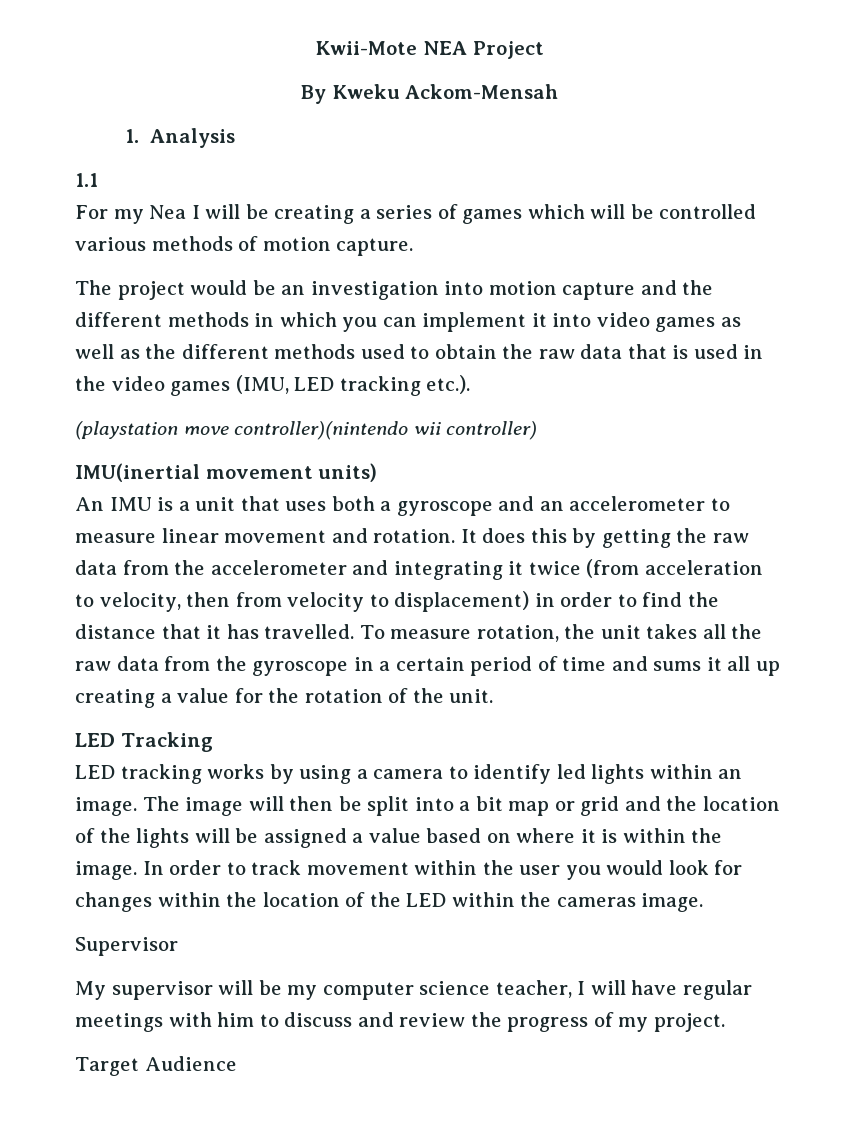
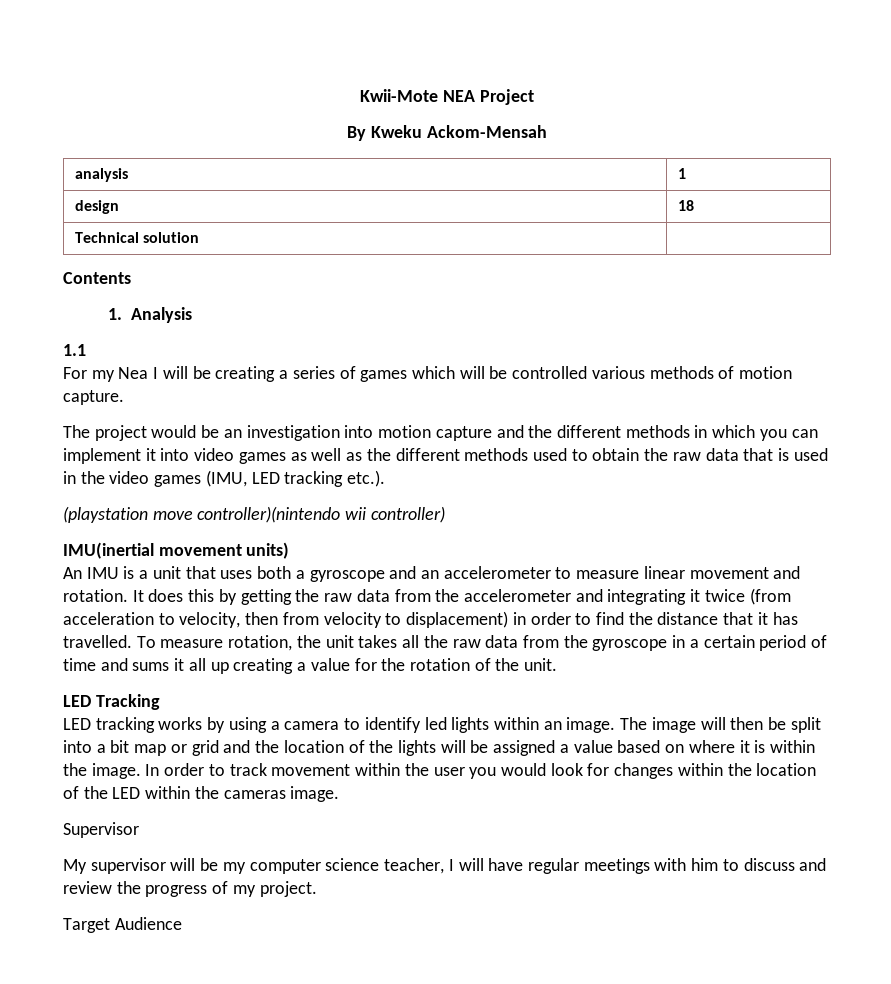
(559, 91) none -> [74,168,128,182] [677,168,686,179] [74,200,119,214] [677,200,694,211] [74,232,200,243] [63,272,131,284] // analysis | 1 // design | 18 // Technical solution | // Contents

